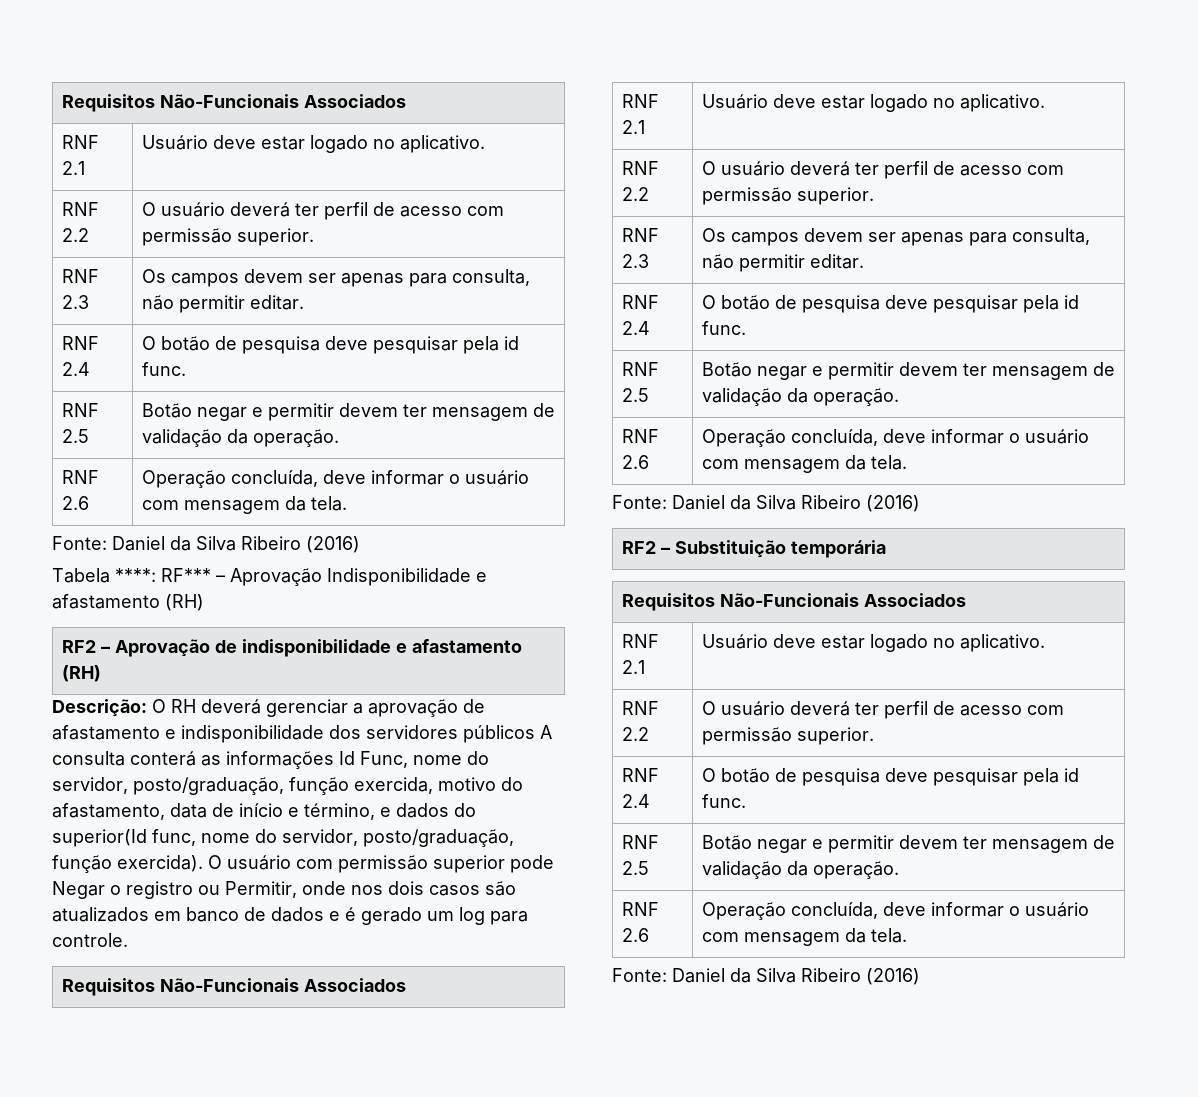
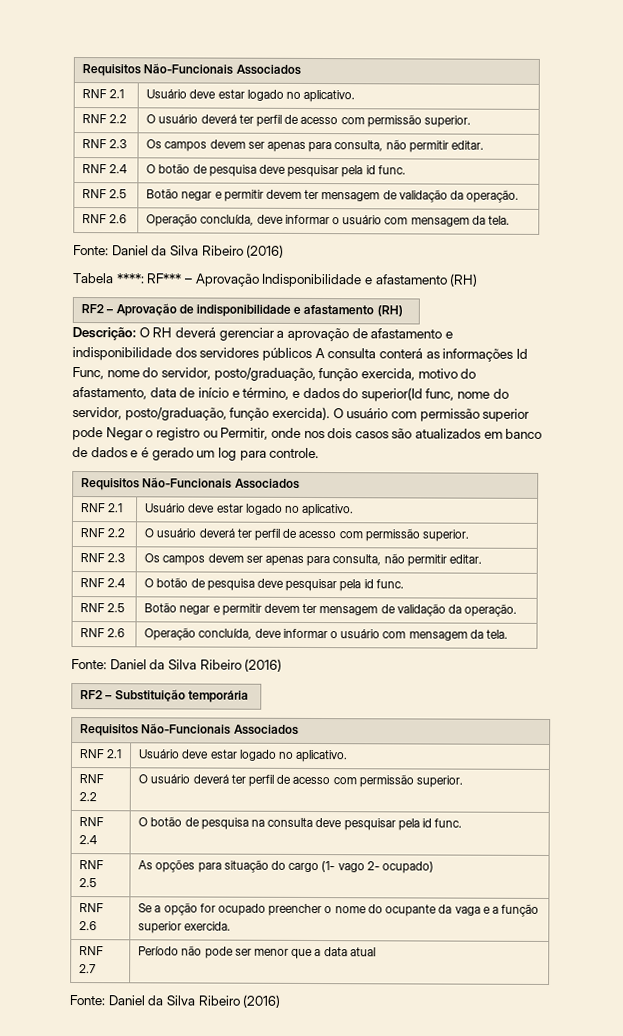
[884,768,1079,786] [701,794,746,808] [621,835,659,849] [621,861,649,875] [701,835,1115,853] [701,861,899,879] [621,902,659,916] [621,928,649,942] [701,902,1089,920] [701,928,907,946] deve pesquisar pela id func. // RNF 2.5 | Botão negar e permitir devem ter mensagem de validação da operação. // RNF 2.6 | Operação concluída, deve informar o usuário com mensagem da tela. -> [251,817,463,831] [79,860,105,870] [79,878,98,888] [138,859,435,874] [79,903,105,913] [79,921,98,931] [138,902,540,917] [138,921,232,934] [79,946,105,956] [79,964,97,974] [138,945,376,960] na consulta deve pesquisar pela id func. // RNF 2.5 | As opções para situação do cargo (1- vago 2- ocupado) // RNF 2.6 | Se a opção for ocupado preencher o nome do ocupante da vaga e a função superior exercida. // RNF 2.7 | Período não pode ser menor que a data atual

